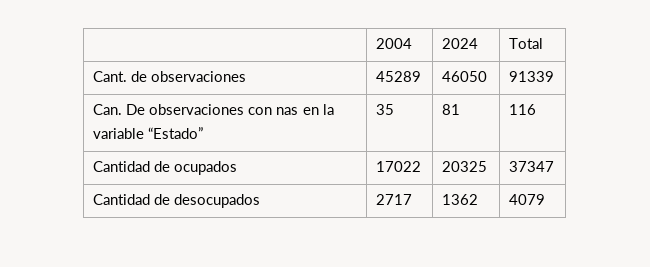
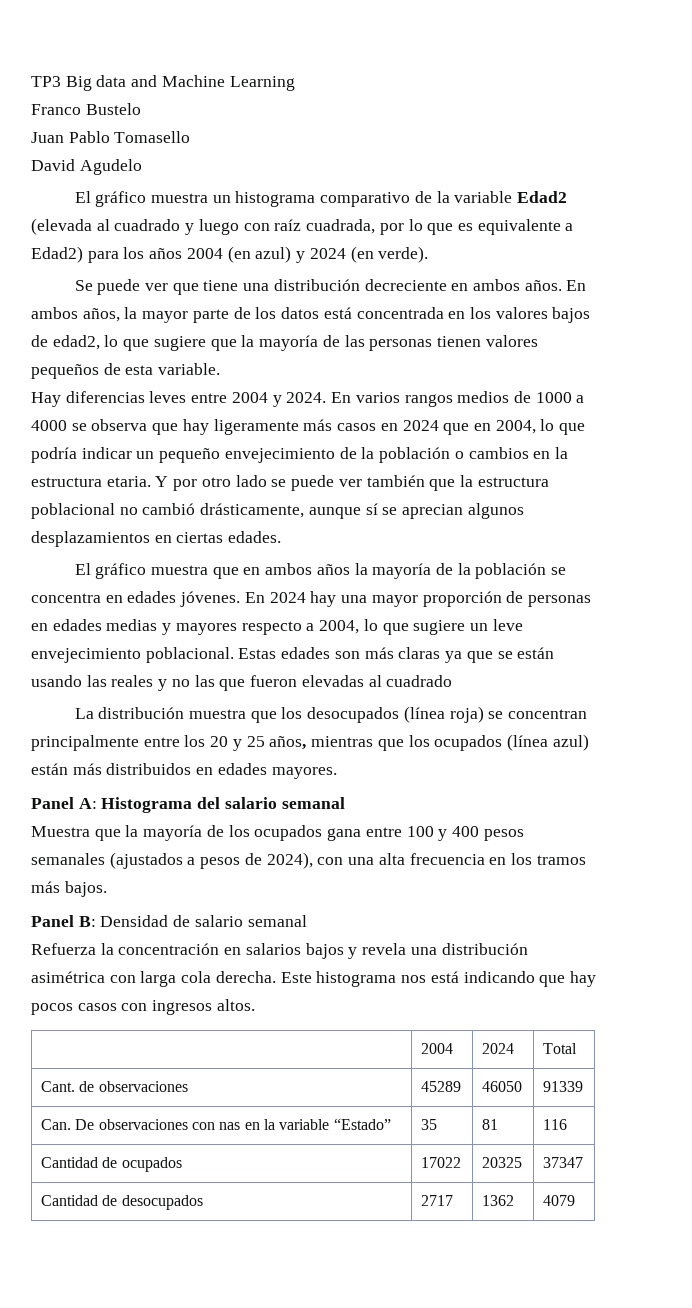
(376, 43) none -> [31,75,295,91] [31,103,141,115] [31,131,191,143] [31,159,142,175] [74,191,568,207] [31,218,574,235] [31,246,429,263] [74,279,587,295] [31,307,591,323] [31,335,538,351] [31,363,221,379] [31,391,585,407] [31,419,586,435] [31,447,568,463] [31,475,549,491] [31,503,524,519] [31,531,282,547] [74,563,567,579] [31,591,591,607] [31,619,523,635] [31,647,555,663] [31,675,453,691] [74,706,588,723] [31,734,589,751] [31,763,337,779] [31,797,345,813] [31,825,524,841] [31,852,586,869] [31,881,107,897] [31,915,307,927] [31,943,528,959] [31,971,596,987] [31,999,255,1015] TP3 Big data and Machine Learning // Franco Bustelo // Juan Pablo Tomasello // David Agudelo // El gráfico muestra un histograma comparativo de la variable Edad2 (elevada al cuadrado y luego con raíz cuadrada, por lo que es equivalente a Edad2) para los años 2004 (en azul) y 2024 (en verde). // Se puede ver que tiene una distribución decreciente en ambos años. En ambos años, la mayor parte de los datos está concentrada en los valores bajos de edad2, lo que sugiere que la mayoría de las personas tienen valores pequeños de esta variable. // Hay diferencias leves entre 2004 y 2024. En varios rangos medios de 1000 a 4000 se observa que hay ligeramente más casos en 2024 que en 2004, lo que podría indicar un pequeño envejecimiento de la población o cambios en la estructura etaria. Y por otro lado se puede ver también que la estructura poblacional no cambió drásticamente, aunque sí se aprecian algunos desplazamientos en ciertas edades. // El gráfico muestra que en ambos años la mayoría de la población se concentra en edades jóvenes. En 2024 hay una mayor proporción de personas en edades medias y mayores respecto a 2004, lo que sugiere un leve envejecimiento poblacional. Estas edades son más claras ya que se están usando las reales y no las que fueron elevadas al cuadrado // La distribución muestra que los desocupados (línea roja) se concentran principalmente entre los 20 y 25 años, mientras que los ocupados (línea azul) están más distribuidos en edades mayores. // Panel A: Histograma del salario semanal // Muestra que la mayoría de los ocupados gana entre 100 y 400 pesos semanales (ajustados a pesos de 2024), con una alta frecuencia en los tramos más bajos. // Panel B: Densidad de salario semanal // Refuerza la concentración en salarios bajos y revela una distribución asimétrica con larga cola derecha. Este histograma nos está indicando que hay pocos casos con ingresos altos. //

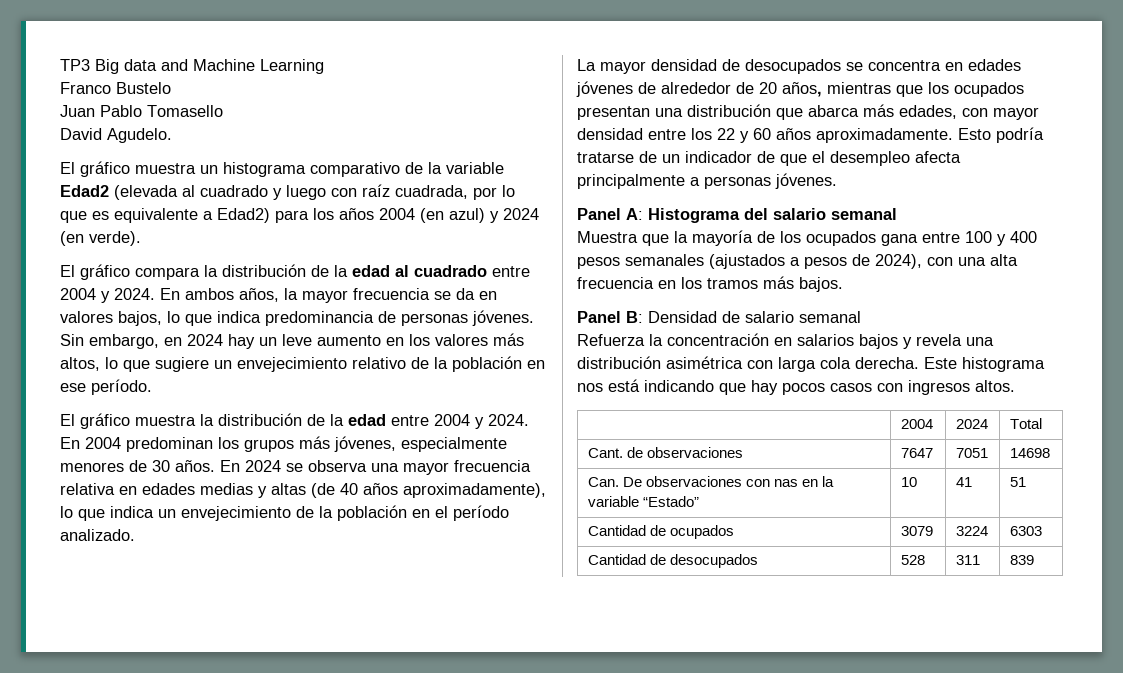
[79,159,142,175] Agudelo -> [107,128,172,143] Agudelo.
[74,279,562,295] Se puede ver que tiene una distribución decreciente en ambos años. -> [60,264,530,280] [60,288,155,303] El gráfico compara la distribución de la edad al cuadrado entre 2004 y 2024.
[192,307,591,323] [31,335,538,351] [31,363,221,379] [31,391,585,407] [31,419,586,435] [31,447,568,463] [31,475,549,491] [31,503,524,519] [31,531,282,547] [74,563,567,579] [31,591,591,607] [31,619,523,635] [31,647,555,663] [31,675,453,691] [74,706,588,723] [31,735,265,751] parte de los datos está concentrada en los valores bajos de edad2, lo que sugiere que la mayoría de las personas tienen valores pequeños de esta variable. // Hay diferencias leves entre 2004 y 2024. En varios rangos medios de 1000 a 4000 se observa que hay ligeramente más casos en 2024 que en 2004, lo que podría indicar un pequeño envejecimiento de la población o cambios en la estructura etaria. Y por otro lado se puede ver también que la estructura poblacional no cambió drásticamente, aunque sí se aprecian algunos desplazamientos en ciertas edades. // El gráfico muestra que en ambos años la mayoría de la población se concentra en edades jóvenes. En 2024 hay una mayor proporción de personas en edades medias y mayores respecto a 2004, lo que sugiere un leve envejecimiento poblacional. Estas edades son más claras ya que se están usando las reales y no las que fueron elevadas al cuadrado // La distribución muestra que los desocupados (línea roja) se concentran principalmente entre los 20 y 25 -> [353,288,497,300] [60,310,534,326] [60,333,524,349] [60,356,545,372] [60,379,152,395] [60,413,529,429] [60,436,507,452] [60,460,531,475] [60,483,546,498] [60,505,509,521] [60,529,135,541] [577,59,1021,74] [576,81,777,97] frecuencia se da en valores bajos, lo que indica predominancia de personas jóvenes. Sin embargo, en 2024 hay un leve aumento en los valores más altos, lo que sugiere un envejecimiento relativo de la población en ese período. // El gráfico muestra la distribución de la edad entre 2004 y 2024. En 2004 predominan los grupos más jóvenes, especialmente menores de 30 años. En 2024 se observa una mayor frecuencia relativa en edades medias y altas (de 40 años aproximadamente), lo que indica un envejecimiento de la población en el período analizado. // La mayor densidad de desocupados se concentra en edades jóvenes de alrededor de 20
[506,734,589,751] [31,763,337,779] (línea azul) están más distribuidos en edades mayores. -> [577,104,1039,120] [577,127,1044,143] [577,151,961,166] [577,173,837,189] presentan una distribución que abarca más edades, con mayor densidad entre los 22 y 60 años aproximadamente. Esto podría tratarse de un indicador de que el desempleo afecta principalmente a personas jóvenes.
[420,1081,461,1092] [481,1081,522,1092] [542,1081,583,1092] 45289 | 46050 | 91339 -> [900,448,933,458] [955,448,988,458] [1009,448,1050,458] 7647 | 7051 | 14698
[420,1119,437,1130] [481,1119,498,1130] [542,1119,567,1130] 35 | 81 | 116 -> [900,477,917,487] [955,477,972,487] [1009,477,1026,487] 10 | 41 | 51
[420,1157,461,1168] [481,1157,522,1168] [542,1157,583,1168] 17022 | 20325 | 37347 -> [900,526,933,536] [955,526,988,536] [1009,526,1042,536] 3079 | 3224 | 6303
[420,1195,453,1206] [481,1195,514,1206] [542,1195,575,1206] 2717 | 1362 | 4079 -> [900,555,925,565] [955,555,980,565] [1009,555,1034,565] 528 | 311 | 839

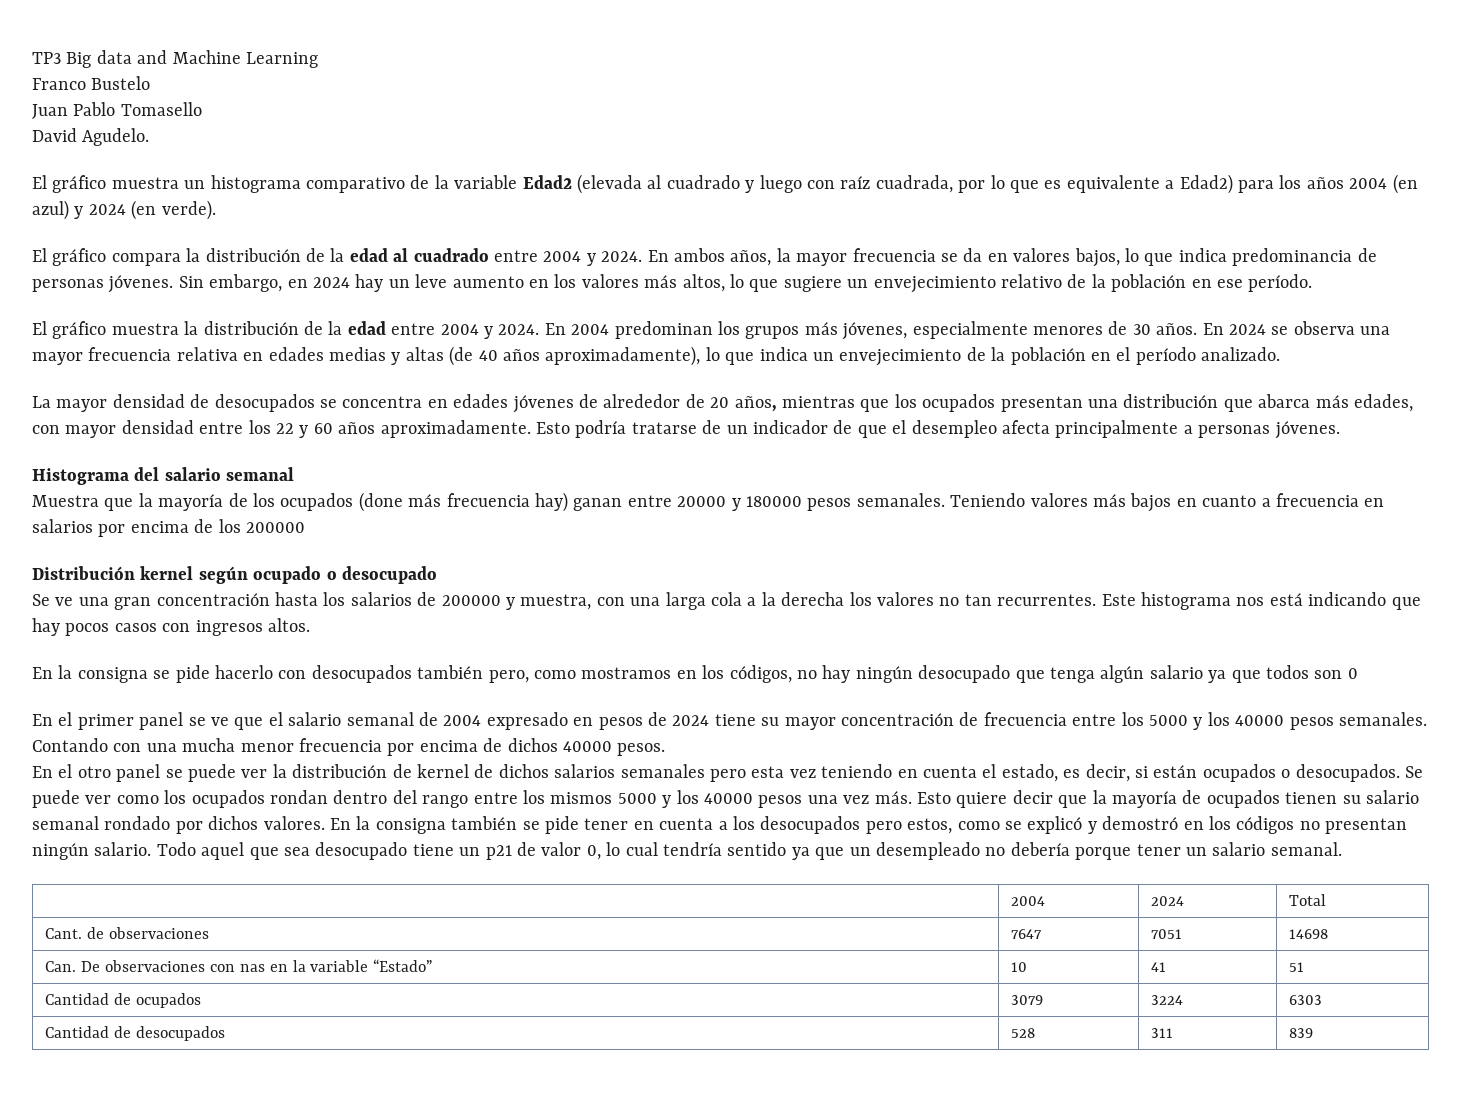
[577,208,643,220] Panel A: -> (1340, 430) none
[881,231,1037,246] [577,254,1018,269] [577,276,843,292] [577,311,861,323] [577,333,994,349] [577,356,919,372] gana entre 100 y 400 pesos semanales (ajustados a pesos de 2024), con una alta frecuencia en los tramos más bajos. // Panel B: Densidad de salario semanal // Refuerza la concentración en salarios bajos y revela una distribución asimétrica con larga cola derecha. -> [358,492,1385,512] [32,519,305,537] [32,566,437,584] [32,592,1097,610] (done más frecuencia hay) ganan entre 20000 y 180000 pesos semanales. Teniendo valores más bajos en cuanto a frecuencia en salarios por encima de los 200000 // Distribución kernel según ocupado o desocupado // Se ve una gran concentración hasta los salarios de 200000 y muestra, con una larga cola a la derecha los valores no tan recurrentes.
(1015, 386) none -> [32,665,1358,683] [32,712,1428,730] [32,738,666,756] [32,764,1424,782] [32,790,1420,808] [32,816,1408,834] [32,842,1342,860] // En la consigna se pide hacerlo con desocupados también pero, como mostramos en los códigos, no hay ningún desocupado que tenga algún salario ya que todos son 0 // En el primer panel se ve que el salario semanal de 2004 expresado en pesos de 2024 tiene su mayor concentración de frecuencia entre los 5000 y los 40000 pesos semanales. Contando con una mucha menor frecuencia por encima de dichos 40000 pesos. // En el otro panel se puede ver la distribución de kernel de dichos salarios semanales pero esta vez teniendo en cuenta el estado, es decir, si están ocupados o desocupados. Se puede ver como los ocupados rondan dentro del rango entre los mismos 5000 y los 40000 pesos una vez más. Esto quiere decir que la mayoría de ocupados tienen su salario semanal rondado por dichos valores. En la consigna también se pide tener en cuenta a los desocupados pero estos, como se explicó y demostró en los códigos no presentan ningún salario. Todo aquel que sea desocupado tiene un p21 de valor 0, lo cual tendría sentido ya que un desempleado no debería porque tener un salario semanal.

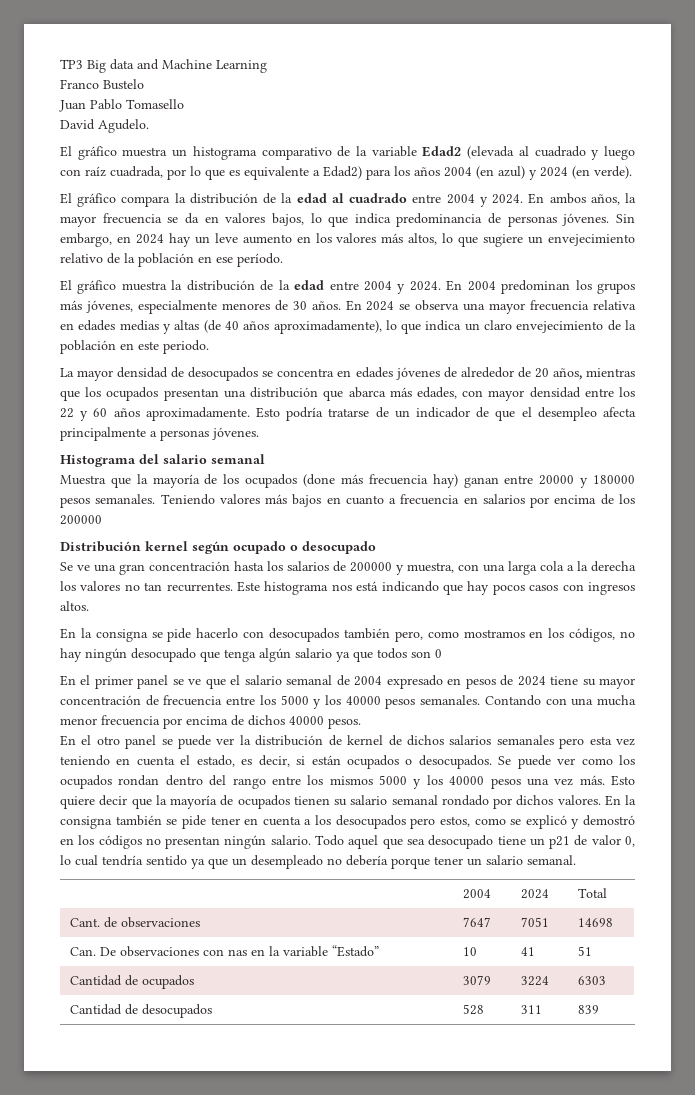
(834, 356) none -> [484,320,513,330] claro
[1116,347,1281,365] el período analizado. -> [138,340,209,354] este periodo.

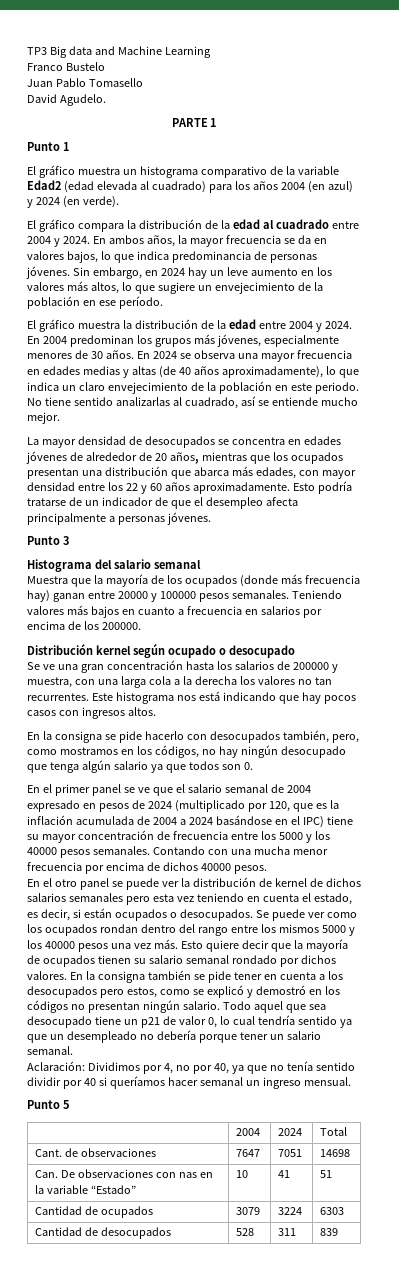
(149, 126) none -> [171,118,217,127] [27,142,69,151] // PARTE 1 // Punto 1
[467,146,635,160] [60,166,362,180] (elevada al cuadrado y luego con raíz cuadrada, por lo que es equivalente a Edad2) -> [63,181,206,193] (edad elevada al cuadrado)
[60,253,103,263] relativo -> (295, 288) none
[593,300,637,310] relativa -> (352, 354) none
(209, 347) none -> [27,396,358,409] [27,412,60,424] No tiene sentido analizarlas al cuadrado, así se entiende mucho mejor.
(259, 433) none -> [27,536,69,545] // Punto 3
[303,474,336,487] (done -> [239,575,278,587] (donde
[593,475,636,484] 180000 -> [159,591,196,599] 100000
[60,515,102,525] 200000 -> [101,622,141,630] 200000.
[343,628,390,639] también -> [282,730,329,743] también,
[435,649,442,658] 0 -> [243,762,253,770] 0.
(546, 681) none -> [174,800,339,812] [27,815,324,828] (multiplicado por 120, que es la inflación acumulada de 2004 a 2024 basándose en el IPC)
(576, 860) none -> [27,1061,355,1074] [27,1076,351,1089] [27,1100,69,1109] // Aclaración: Dividimos por 4, no por 40, ya que no tenía sentido dividir por 40 si queríamos hacer semanal un ingreso mensual. // Punto 5

